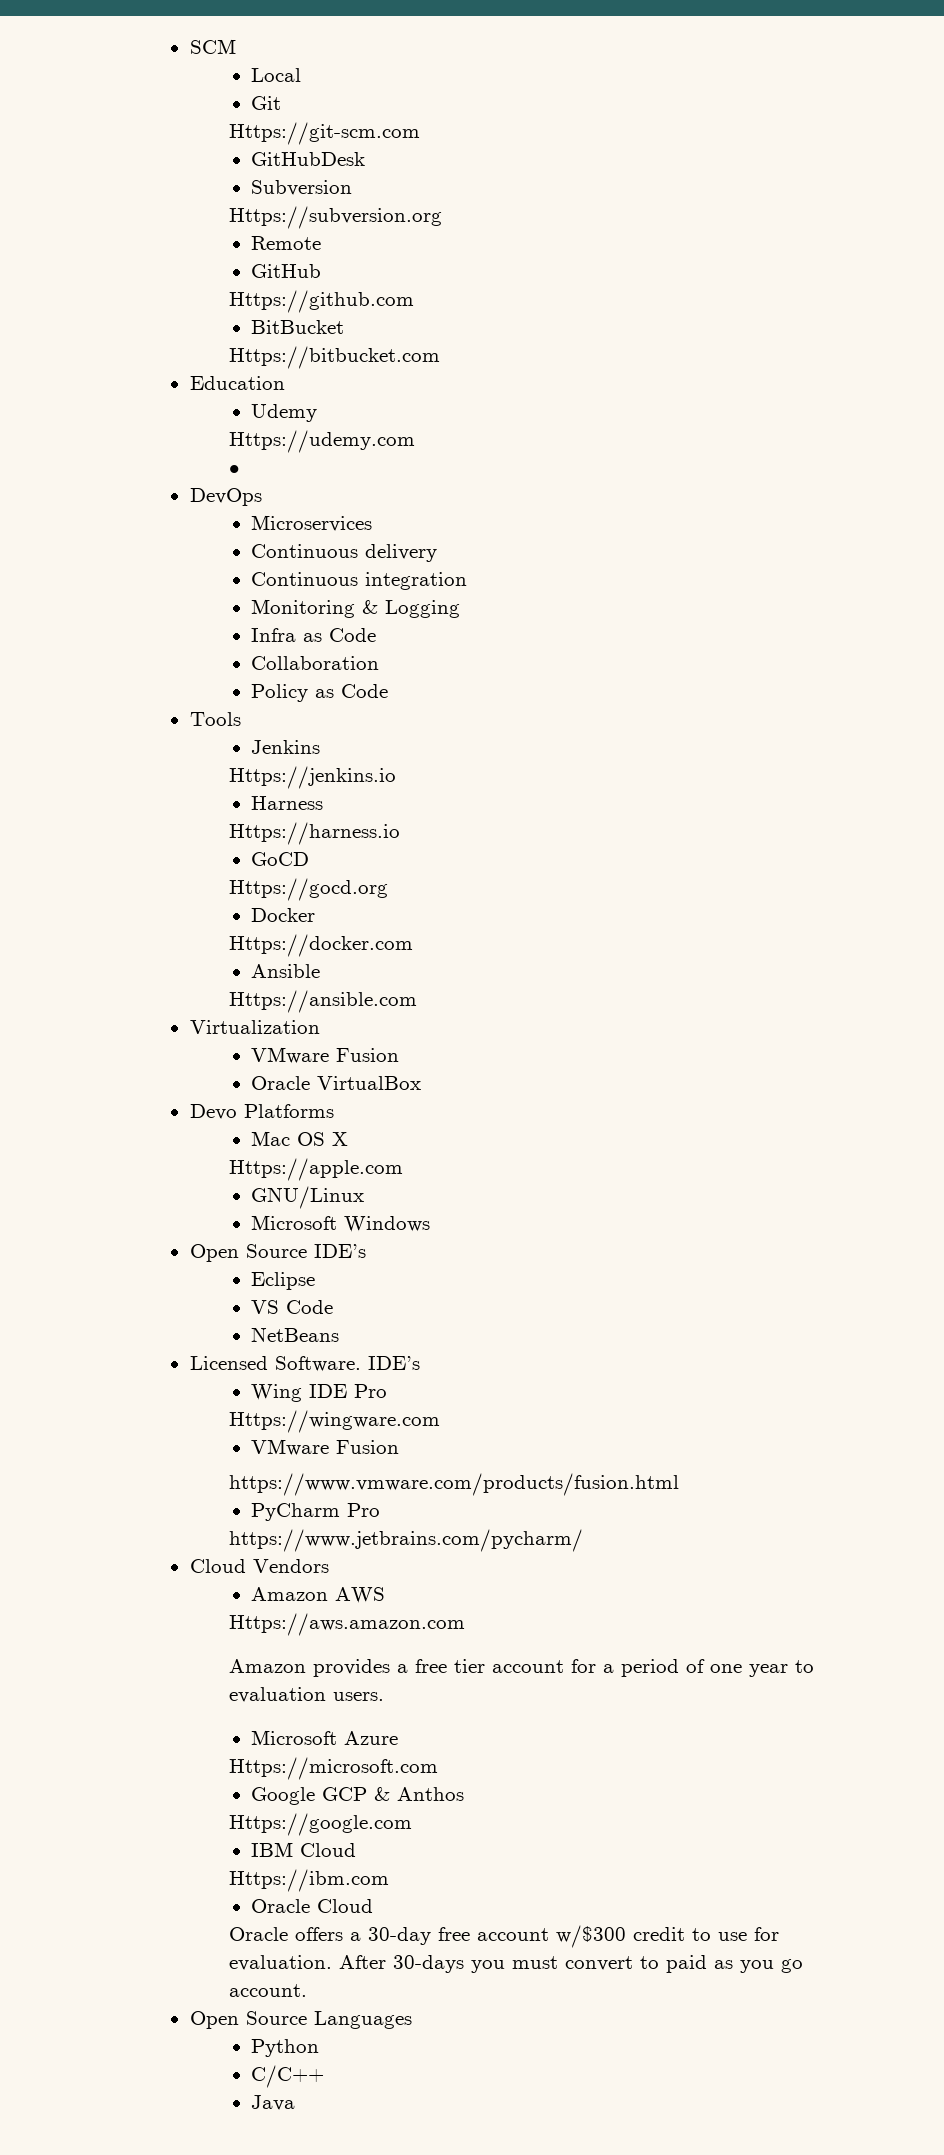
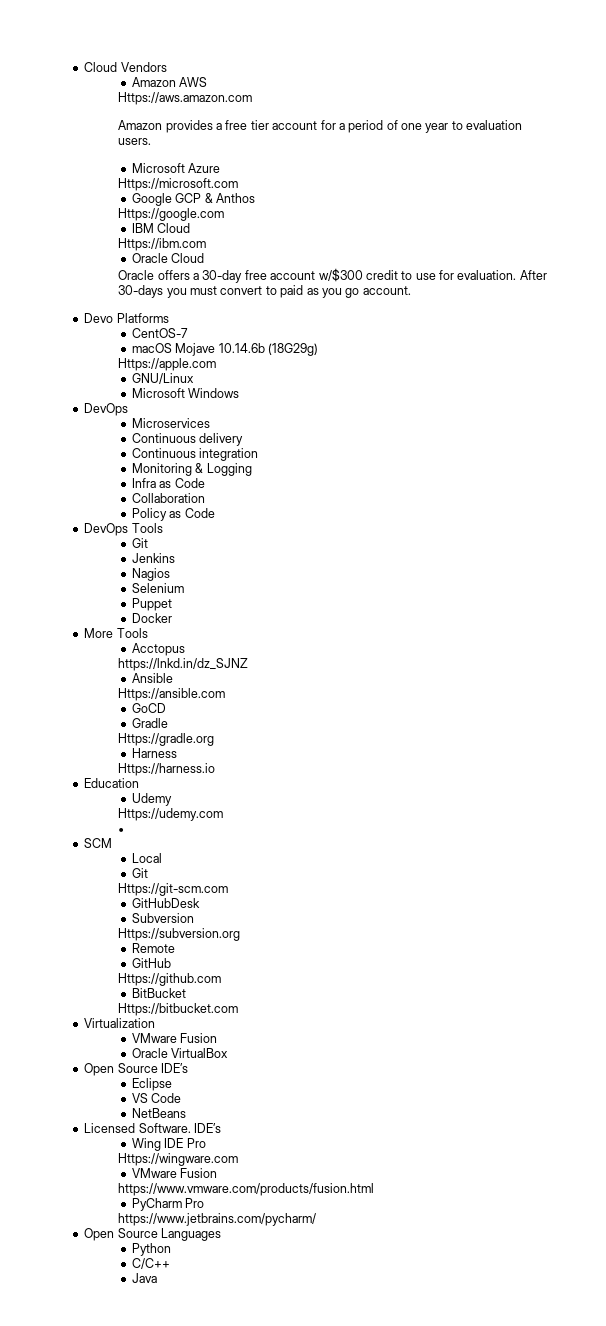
[189,39,236,54] [251,68,302,82] [251,96,282,110] [228,122,420,145] [251,152,366,166] [251,180,353,196] [228,206,442,229] [251,236,322,250] [251,264,322,278] [228,290,414,313] [251,320,345,334] [228,346,440,369] [189,376,285,390] [251,404,318,422] [228,430,415,453] [228,465,240,474] [189,488,262,506] [251,515,373,532] [251,544,438,562] [251,572,468,590] [251,599,461,618] [251,628,377,642] [251,656,380,670] [251,684,389,702] [189,712,241,726] [251,740,321,754] [228,766,396,789] [251,796,324,810] [228,822,400,845] [251,852,310,866] [228,878,388,901] [251,908,316,922] [228,934,413,957] [251,964,321,978] [228,990,417,1013] [189,1020,320,1034] [251,1047,400,1064] [251,1076,422,1090] [189,1104,334,1120] [251,1131,349,1146] [228,1158,403,1181] [251,1186,365,1209] [251,1215,431,1232] [189,1244,366,1262] [251,1272,316,1290] [251,1300,334,1314] [251,1327,340,1342] [189,1356,420,1372] [251,1384,388,1402] [228,1410,440,1433] [251,1439,400,1456] [228,1473,679,1496] [251,1503,381,1521] [228,1529,583,1552] SCM // Local // Git // Https://git-scm.com // GitHubDesk // Subversion // Https://subversion.org // Remote // GitHub // Https://github.com // BitBucket // Https://bitbucket.com // Education // Udemy // Https://udemy.com // • // DevOps // Microservices // Continuous delivery // Continuous integration // Monitoring & Logging // Infra as Code // Collaboration // Policy as Code // Tools // Jenkins // Https://jenkins.io // Harness // Https://harness.io // GoCD // Https://gocd.org // Docker // Https://docker.com // Ansible // Https://ansible.com // Virtualization // VMware Fusion // Oracle VirtualBox // Devo Platforms // Mac OS X // Https://apple.com // GNU/Linux // Microsoft Windows // Open Source IDE’s // Eclipse // VS Code // NetBeans // Licensed Software. IDE’s // Wing IDE Pro // Https://wingware.com // VMware Fusion // https://www.vmware.com/products/fusion.html // PyCharm Pro // https://www.jetbrains.com/pycharm/ // -> (84, 67) none
(307, 1990) none -> [84,313,169,323] [132,328,189,338] [132,343,319,356] [118,358,217,371] [132,373,195,384] [132,388,240,398] [84,403,129,416] [132,418,211,428] [132,433,244,446] [132,448,259,461] [132,463,252,476] [132,478,205,488] [132,493,206,503] [132,508,215,521] [84,523,163,536] [132,538,149,548] [132,553,176,563] [132,568,171,581] [132,583,185,593] [132,598,173,611] [132,613,173,623] [84,628,148,638] [132,643,186,656] [118,658,249,671] [132,673,174,683] [118,688,226,701] [132,703,167,713] [132,718,169,728] [118,733,215,746] [132,748,178,758] [118,763,216,776] [84,778,140,788] [132,793,173,806] [118,808,224,821] [118,828,125,833] [84,838,113,848] [132,853,163,863] [132,868,149,878] [118,883,229,896] [132,898,201,908] [132,913,195,923] [118,928,241,941] [132,943,176,953] [132,958,172,968] [118,973,222,986] [132,988,187,998] [118,1003,239,1016] [84,1018,156,1028] [132,1033,218,1043] [132,1048,229,1058] [84,1063,189,1076] [132,1078,173,1091] [132,1093,182,1103] [132,1108,187,1118] [84,1123,222,1133] [132,1138,206,1151] [118,1153,239,1166] [132,1168,218,1178] [118,1183,375,1196] [132,1198,205,1211] [118,1213,317,1226] // Devo Platforms // CentOS-7 // macOS Mojave 10.14.6b (18G29g) // Https://apple.com // GNU/Linux // Microsoft Windows // DevOps // Microservices // Continuous delivery // Continuous integration // Monitoring & Logging // Infra as Code // Collaboration // Policy as Code // DevOps Tools // Git // Jenkins // Nagios // Selenium // Puppet // Docker // More Tools // Acctopus // https://lnkd.in/dz_SJNZ // Ansible // Https://ansible.com // GoCD // Gradle // Https://gradle.org // Harness // Https://harness.io // Education // Udemy // Https://udemy.com // • // SCM // Local // Git // Https://git-scm.com // GitHubDesk // Subversion // Https://subversion.org // Remote // GitHub // Https://github.com // BitBucket // Https://bitbucket.com // Virtualization // VMware Fusion // Oracle VirtualBox // Open Source IDE’s // Eclipse // VS Code // NetBeans // Licensed Software. IDE’s // Wing IDE Pro // Https://wingware.com // VMware Fusion // https://www.vmware.com/products/fusion.html // PyCharm Pro // https://www.jetbrains.com/pycharm/

